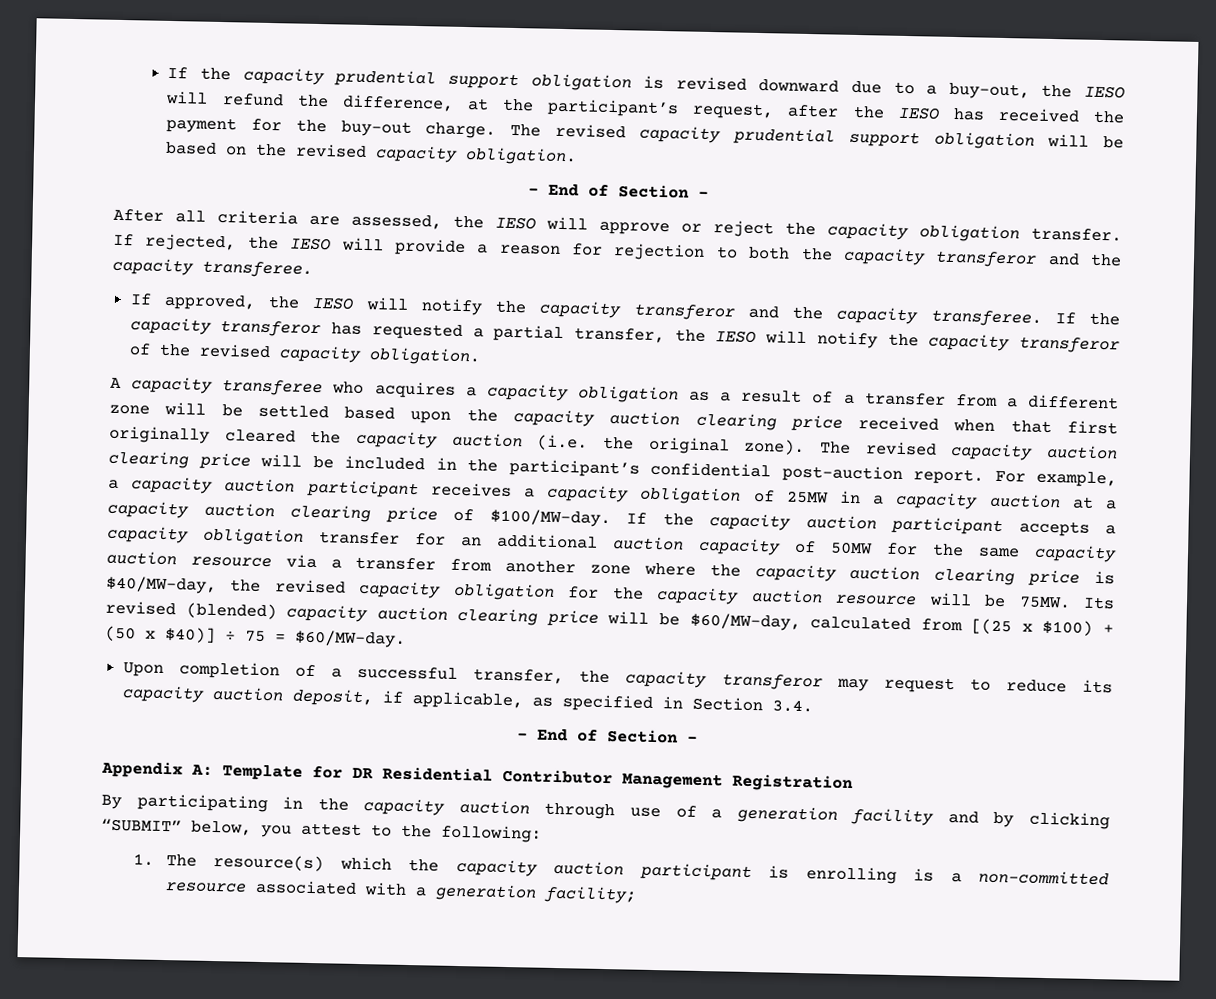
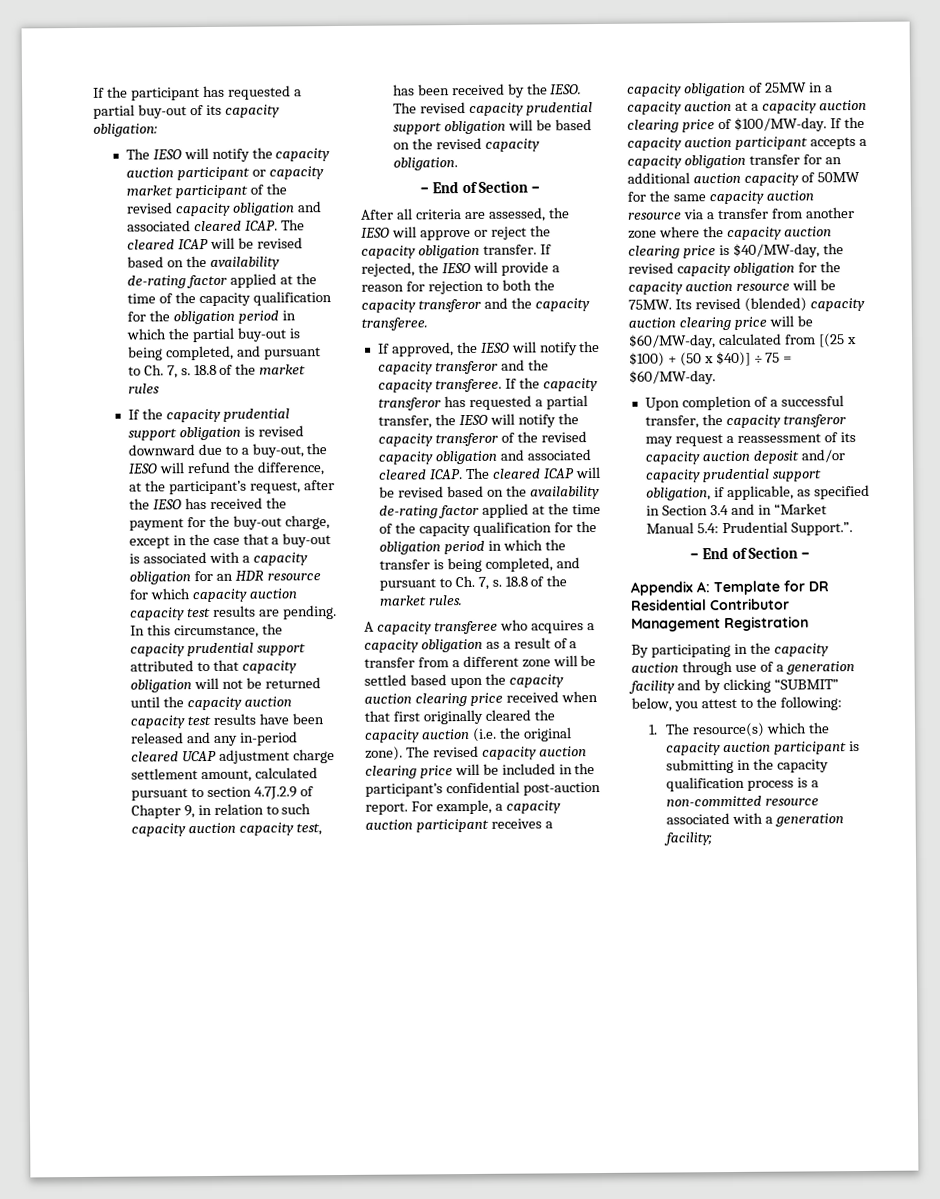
[167,66,232,81] If the -> [93,85,302,101] [93,104,280,119] [93,123,158,137] [125,147,331,162] [125,166,324,181] [125,183,287,199] [125,201,322,217] [126,219,305,232] [126,237,303,250] [126,256,280,270] [126,273,317,289] [126,291,332,307] [126,310,296,325] [125,327,300,343] [127,345,321,361] [127,363,307,379] [127,383,160,394] [127,408,163,420] If the participant has requested a partial buy-out of its capacity obligation: // The IESO will notify the capacity auction participant or capacity market participant of the revised capacity obligation and associated cleared ICAP. The cleared ICAP will be revised based on the availability de-rating factor applied at the time of the capacity qualification for the obligation period in which the partial buy-out is being completed, and pursuant to Ch. 7, s. 18.8 of the market rules // If the
[425,122,497,139] charge. -> [284,515,330,530] [128,533,332,549] [128,551,308,566] [128,570,321,585] [128,588,297,603] [129,605,337,621] [129,623,283,639] [129,642,306,657] [129,659,297,674] [129,677,321,693] [129,696,292,711] [129,713,324,729] [130,731,298,746] [130,749,335,764] [130,767,318,783] [130,786,314,801] [130,803,312,819] [130,822,322,837] [392,83,583,98] charge, except in the case that a buy-out is associated with a capacity obligation for an HDR resource for which capacity auction capacity test results are pending. In this circumstance, the capacity prudential support attributed to that capacity obligation will not be returned until the capacity auction capacity test results have been released and any in-period cleared UCAP adjustment charge settlement amount, calculated pursuant to section 4.7J.2.9 of Chapter 9, in relation to such capacity auction capacity test, has been received by the IESO.
[368,347,481,366] obligation. -> [434,449,591,465] [378,466,601,480] [378,485,600,500] [378,503,601,519] [378,521,597,537] [378,539,566,555] [378,557,580,573] [378,575,568,591] [378,595,463,606] obligation and associated cleared ICAP. The cleared ICAP will be revised based on the availability de-rating factor applied at the time of the capacity qualification for the obligation period in which the transfer is being completed, and pursuant to Ch. 7, s. 18.8 of the market rules.
[969,678,1114,694] [121,685,374,707] to reduce its capacity auction deposit, -> [725,432,856,444] [644,449,845,465] [645,468,822,483] [645,487,711,501] a reassessment of its capacity auction deposit and/or capacity prudential support obligation,
[771,699,813,713] 3.4. -> [709,503,827,516] [645,521,853,536] 3.4 and in “Market Manual 5.4: Prudential Support.”.
[805,866,897,884] enrolling -> [665,758,829,774] [665,776,794,792] submitting in the capacity qualification process

